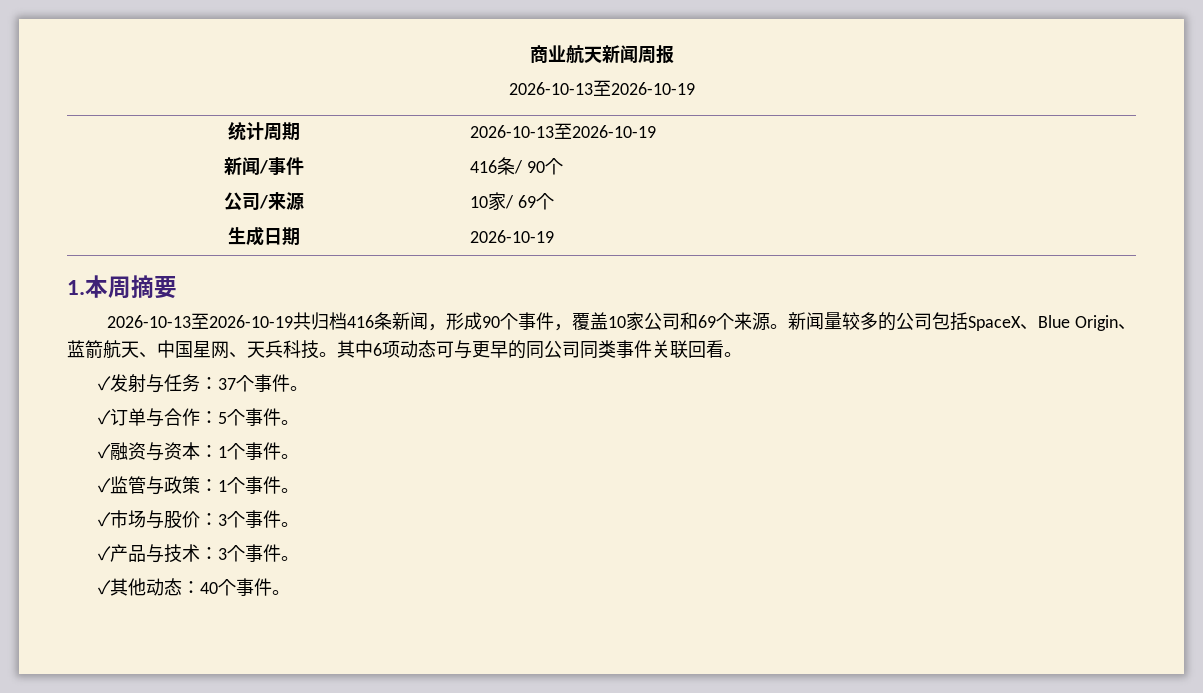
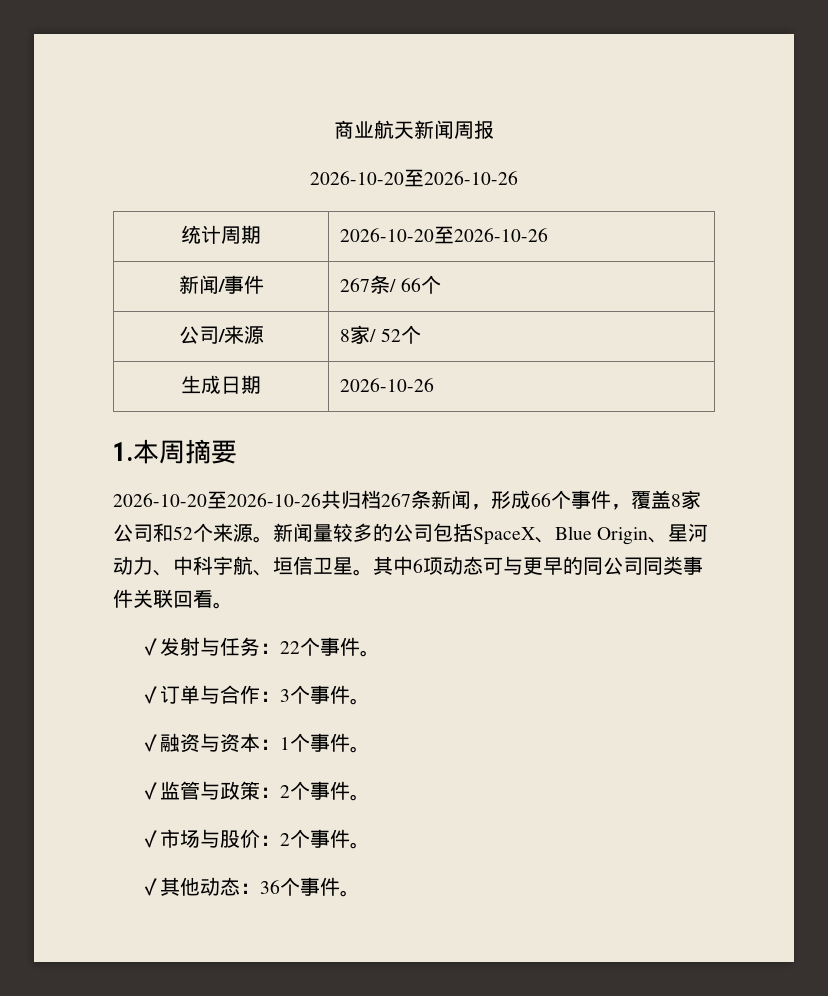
[508,80,695,96] 2026-10-13至2026-10-19 -> [310,169,518,187] 2026-10-20至2026-10-26
[470,123,657,139] 2026-10-13至2026-10-19 -> [340,226,549,244] 2026-10-20至2026-10-26
[470,157,546,175] 416条/ 90 -> [340,275,421,294] 267条/ 66
[470,192,537,211] 10家/ 69 -> [340,325,401,344] 8家/ 52
[470,230,555,243] 2026-10-19 -> [340,378,435,392] 2026-10-26
[106,312,374,330] 2026-10-13至2026-10-19共归档416 -> [113,490,411,509] 2026-10-20至2026-10-26共归档267
[481,316,500,328] 90 -> [531,493,551,507] 66
[607,316,626,328] 10 -> [671,494,681,507] 8
[697,315,716,328] 69 -> [173,526,193,540] 52
[67,340,319,359] 蓝箭航天、中国星网、天兵科技 -> [668,523,709,542] [113,556,353,576] 星河动力、中科宇航、垣信卫星
[218,378,237,390] 37 -> [279,641,300,654] 22
[218,412,228,424] 5 -> [279,689,290,702] 3
[218,480,228,492] 1 -> [279,785,290,798] 2
[218,510,300,528] [98,544,228,563] 3个事件。 // ✓产品与技术：3 -> [279,833,290,846] 2
[200,582,219,594] 40 -> [259,880,280,894] 36

